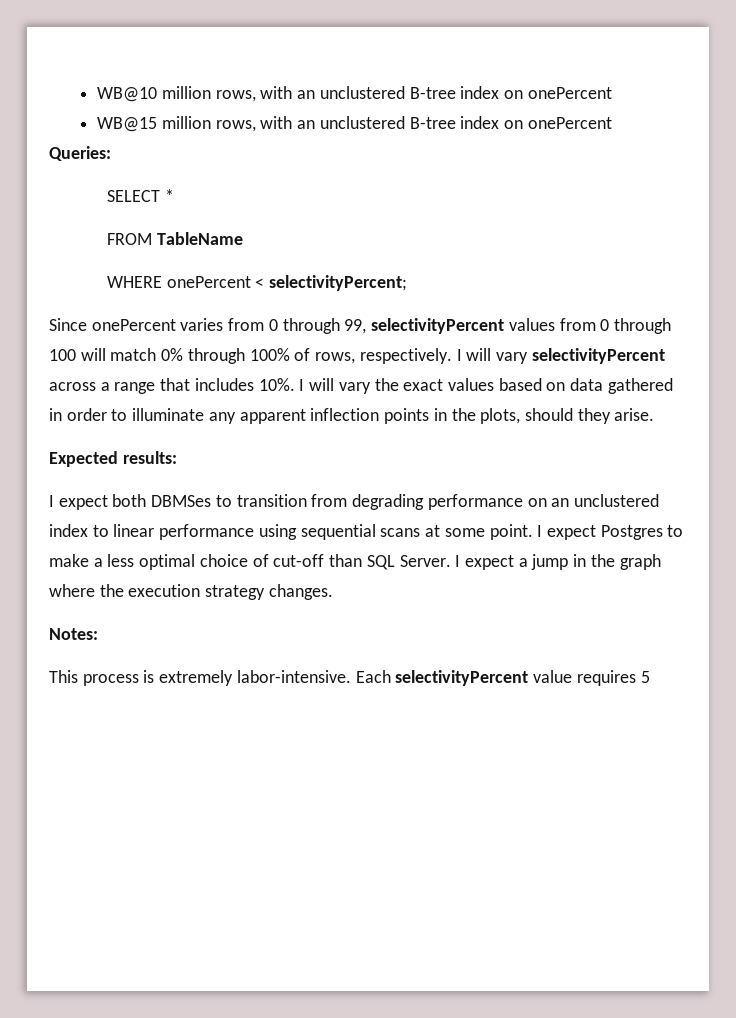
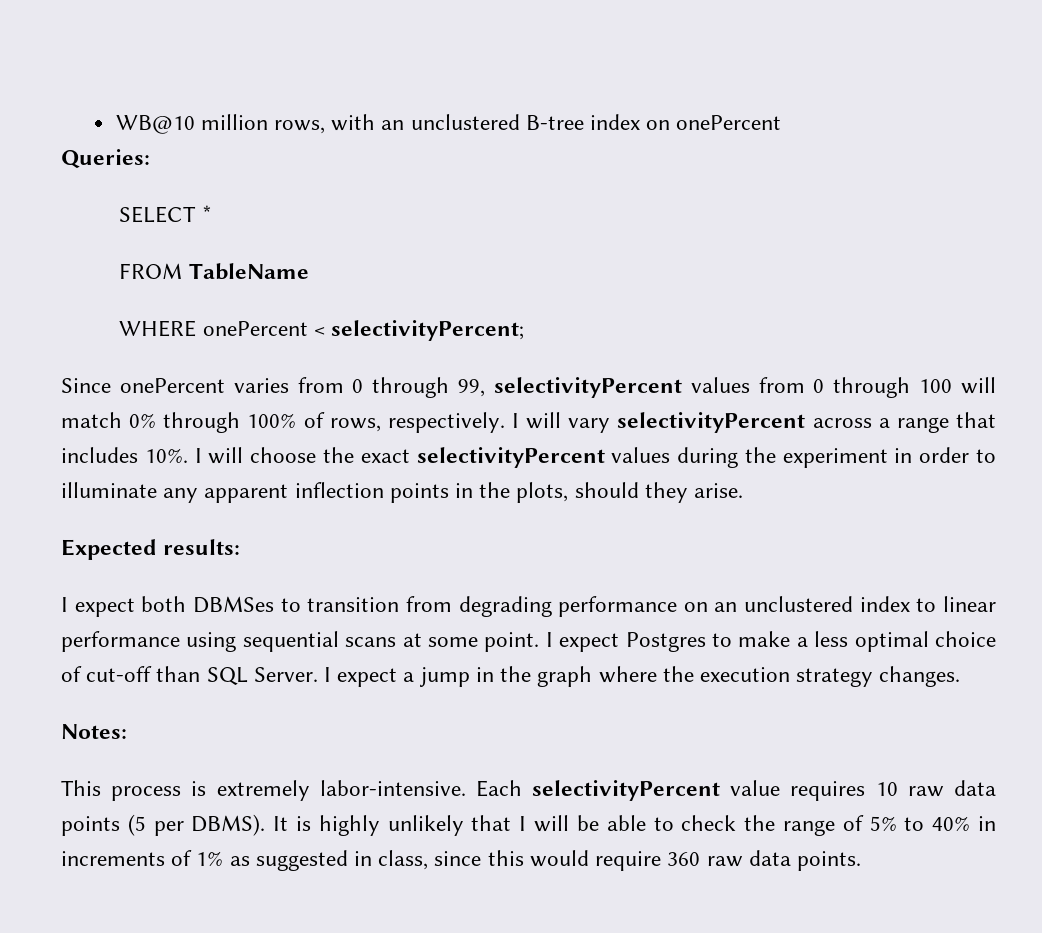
[97,116,612,132] // WB@15 million rows, with an unclustered B-tree index on onePercent -> (782, 122) none
[338,382,371,394] vary -> [250,447,317,463] choose
[447,378,673,394] values based on data gathered -> [416,447,888,468] selectivityPercent values during the experiment
[640,671,650,683] 5 -> [875,780,996,797] [61,814,997,836] [61,850,861,871] 10 raw data points (5 per DBMS). It is highly unlikely that I will be able to check the range of 5% to 40% in increments of 1% as suggested in class, since this would require 360 raw data points.

